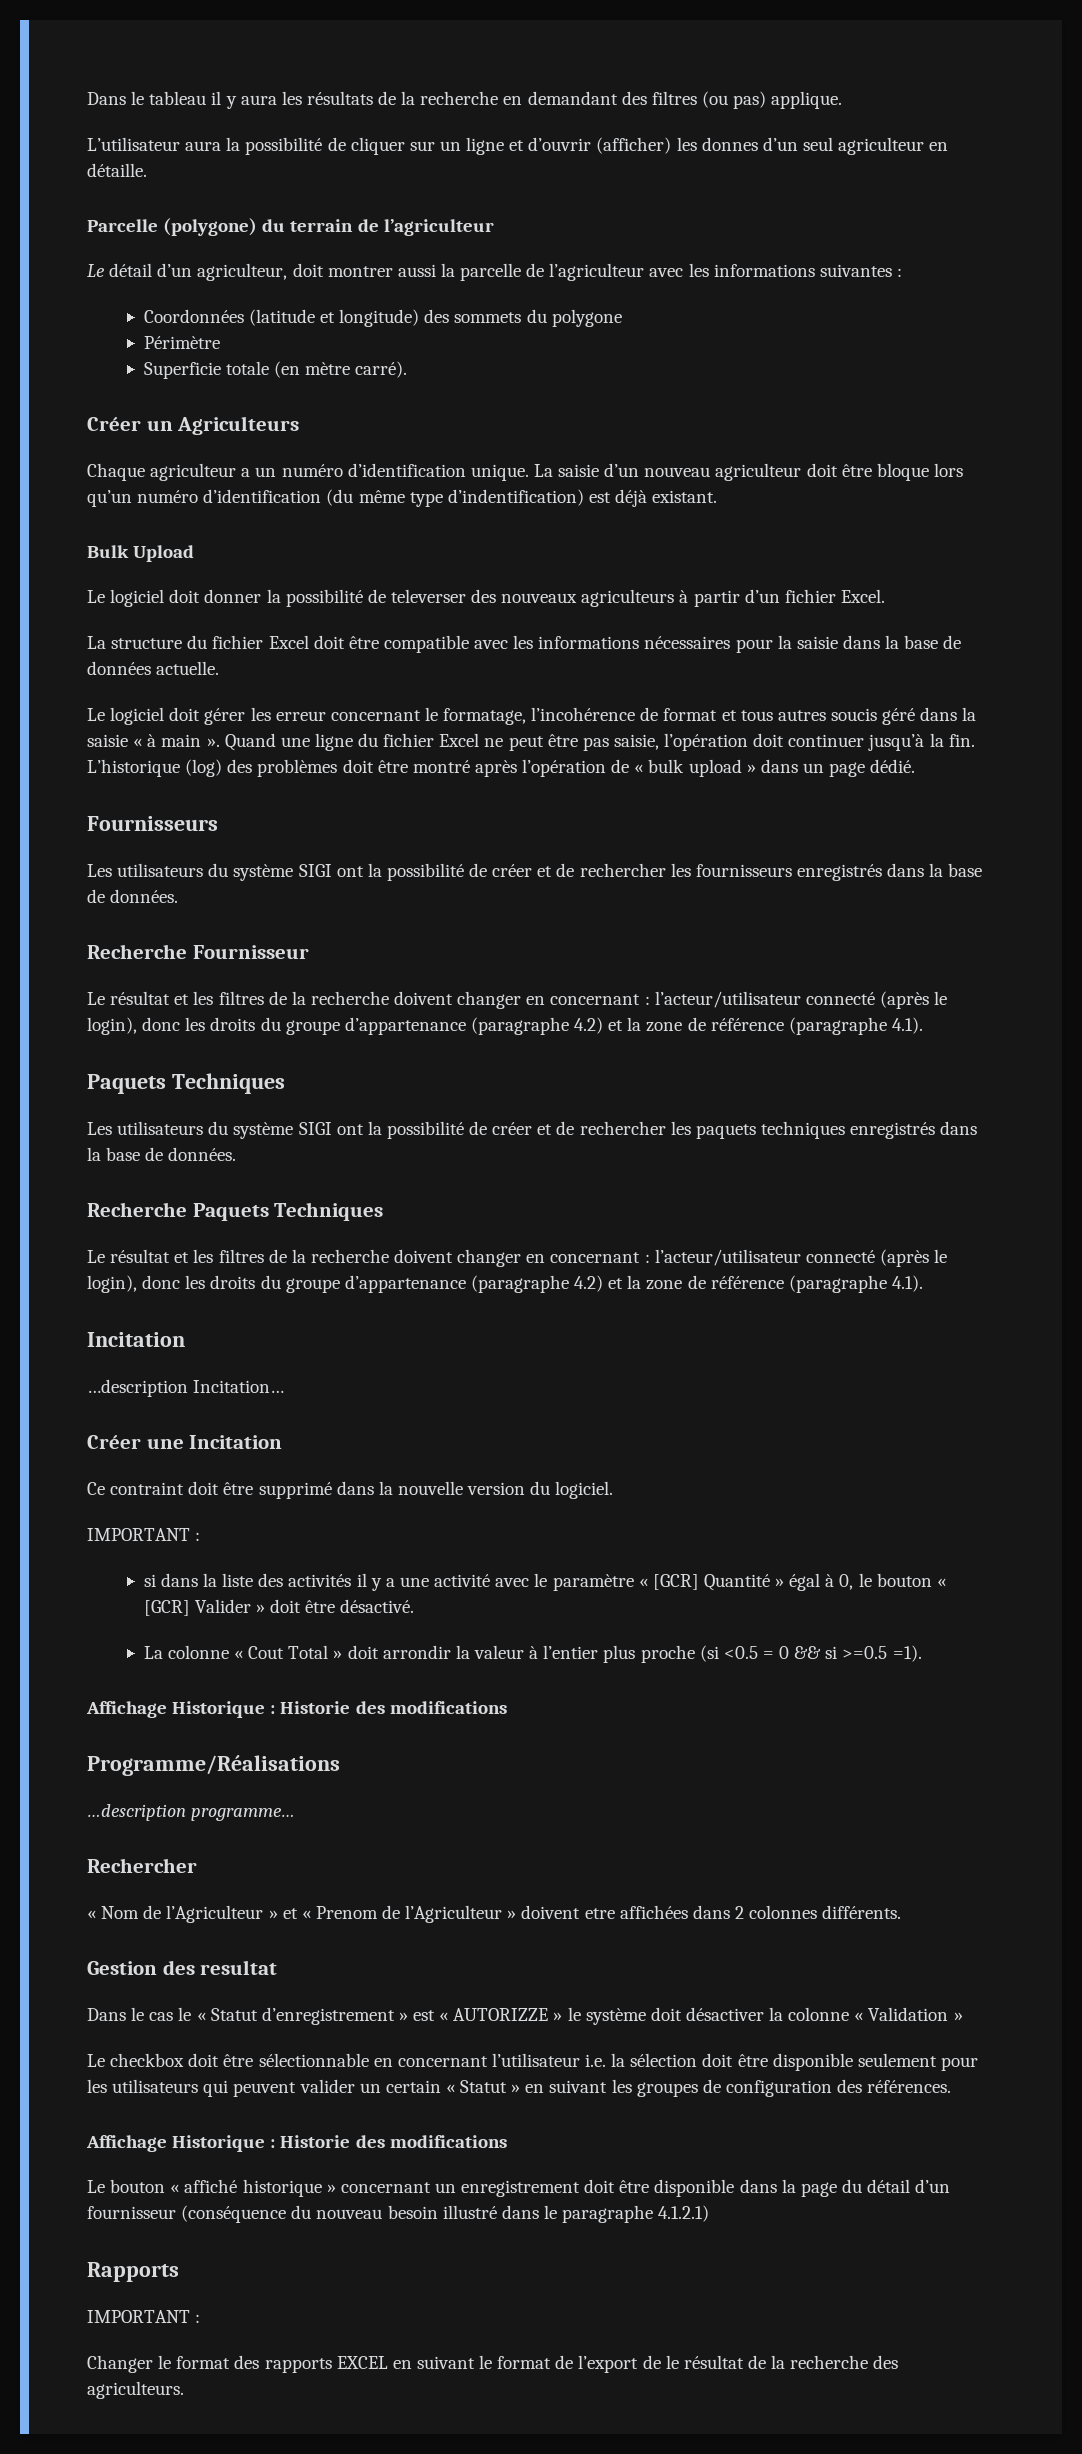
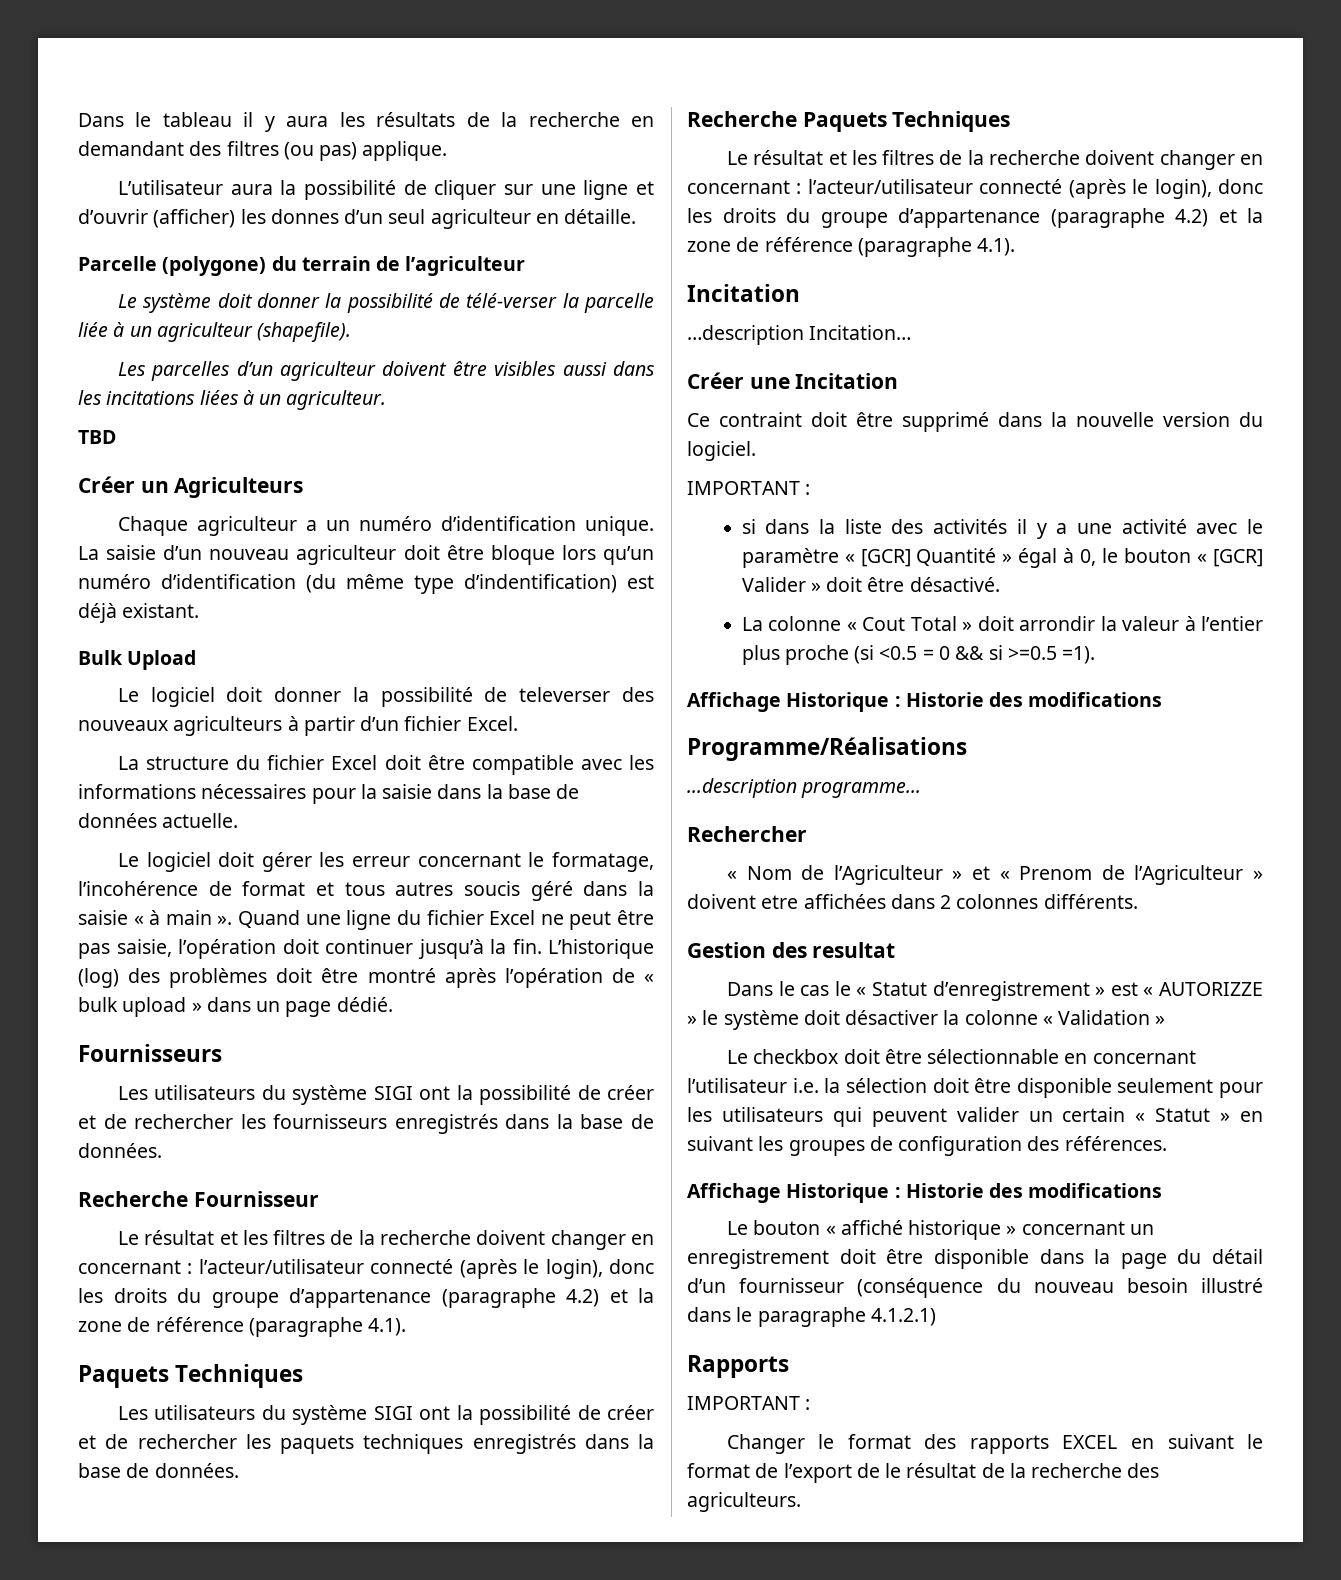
[439,141,461,151] un -> [540,184,576,195] une
[109,263,902,281] [143,309,622,327] [143,336,220,349] [143,361,408,379] détail d’un agriculteur, doit montrer aussi la parcelle de l’agriculteur avec les informations suivantes : // Coordonnées (latitude et longitude) des sommets du polygone // Périmètre // Superficie totale (en mètre carré). -> [143,293,655,313] [78,322,352,342] [117,361,655,381] [78,390,387,410] [78,430,116,444] système doit donner la possibilité de télé-verser la parcelle liée à un agriculteur (shapefile). // Les parcelles d’un agriculteur doivent être visibles aussi dans les incitations liées à un agriculteur. // TBD

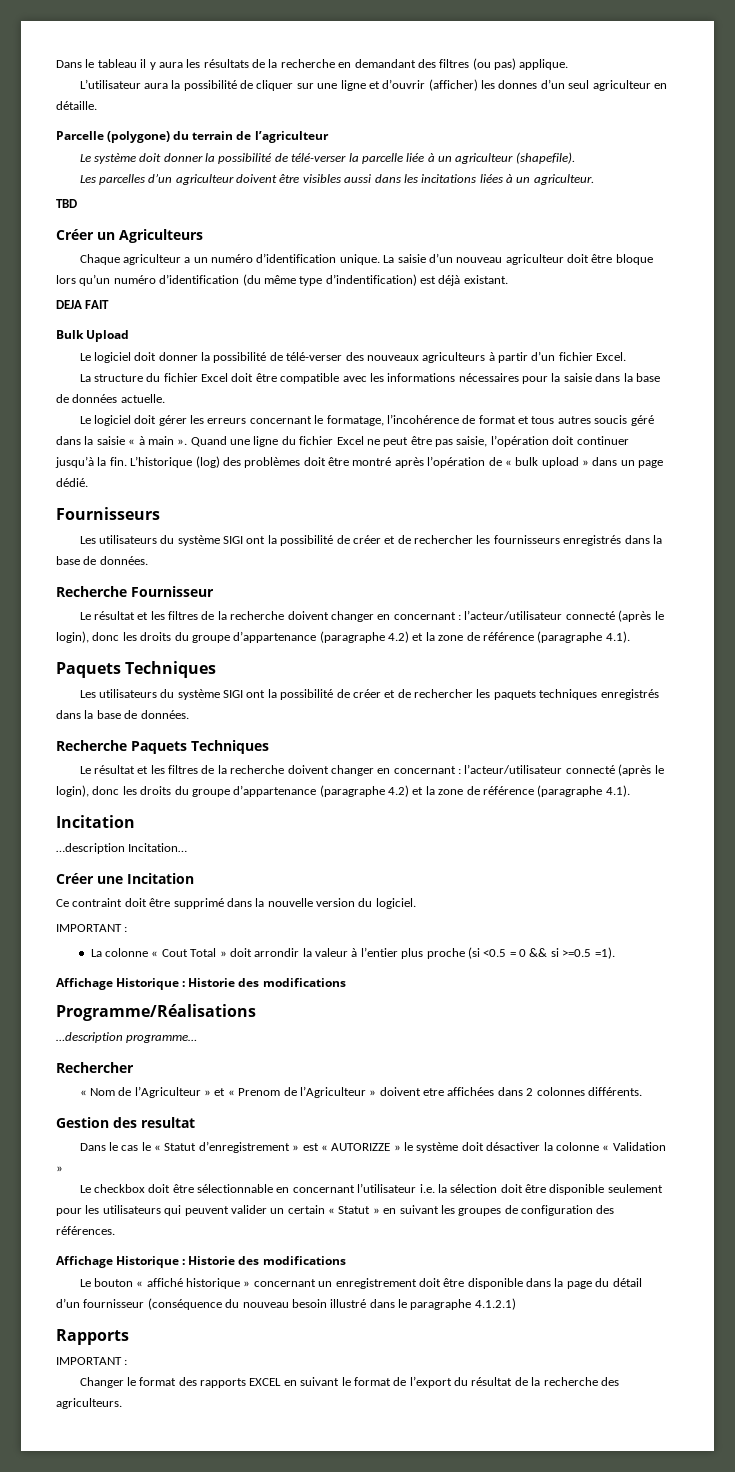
(200, 610) none -> [56,300,110,309] // DEJA FAIT
[519,687,611,702] televerser -> [286,352,343,361] télé-verser
[352,856,411,867] erreur -> [207,418,247,424] erreurs
[741,519,1263,539] [741,548,1263,568] [741,577,1000,592] // si dans la liste des activités il y a une activité avec le paramètre « [GCR] Quantité » égal à 0, le bouton « [GCR] Valider » doit être désactivé. -> (128, 929) none
[856,1463,902,1478] de le -> [454,1377,469,1386] du

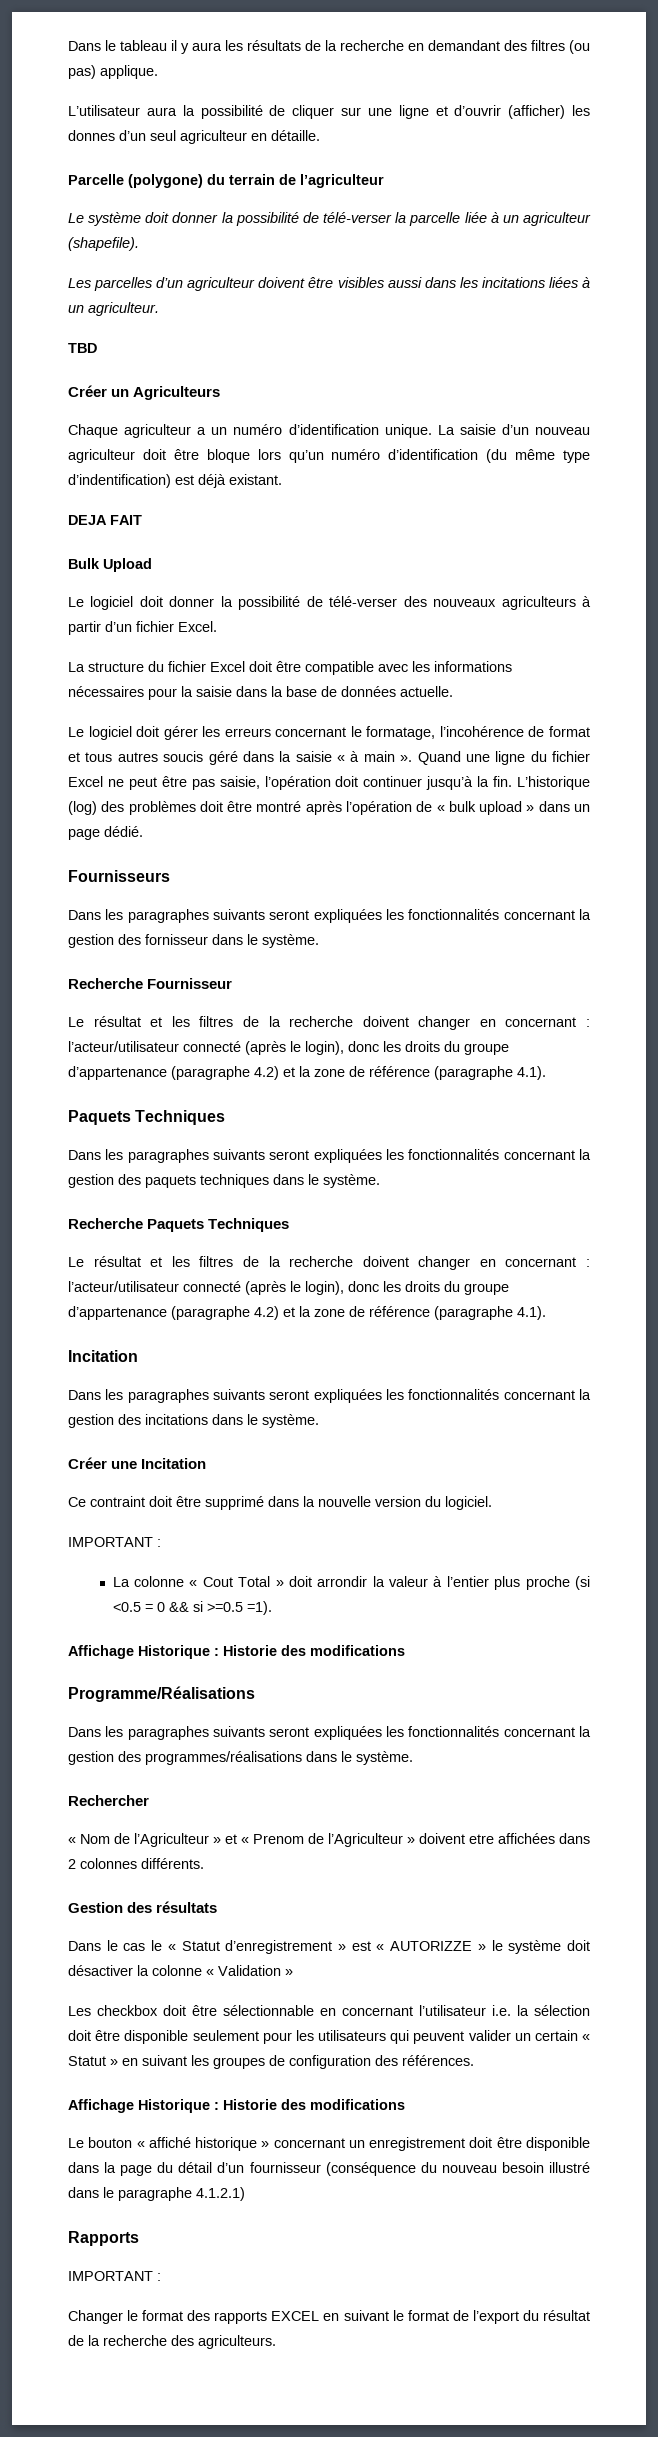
[79,535,662,546] [56,556,148,565] Les utilisateurs du système SIGI ont la possibilité de créer et de rechercher les fournisseurs enregistrés dans la base de données. -> [68,909,591,923] [68,934,319,948] Dans les paragraphes suivants seront expliquées les fonctionnalités concernant la gestion des fornisseur dans le système.
[79,689,659,700] [56,710,189,719] Les utilisateurs du système SIGI ont la possibilité de créer et de rechercher les paquets techniques enregistrés dans la base de données. -> [68,1149,591,1163] [68,1174,380,1188] Dans les paragraphes suivants seront expliquées les fonctionnalités concernant la gestion des paquets techniques dans le système.
[56,843,188,854] …description Incitation… -> [68,1389,591,1403] [68,1414,319,1428] Dans les paragraphes suivants seront expliquées les fonctionnalités concernant la gestion des incitations dans le système.
[56,1032,198,1043] …description programme… -> [68,1726,591,1740] [68,1751,413,1765] Dans les paragraphes suivants seront expliquées les fonctionnalités concernant la gestion des programmes/réalisations dans le système.
[141,1117,195,1128] resultat -> [156,1901,218,1913] résultats
[79,1185,91,1193] Le -> [68,2006,91,2016] Les

